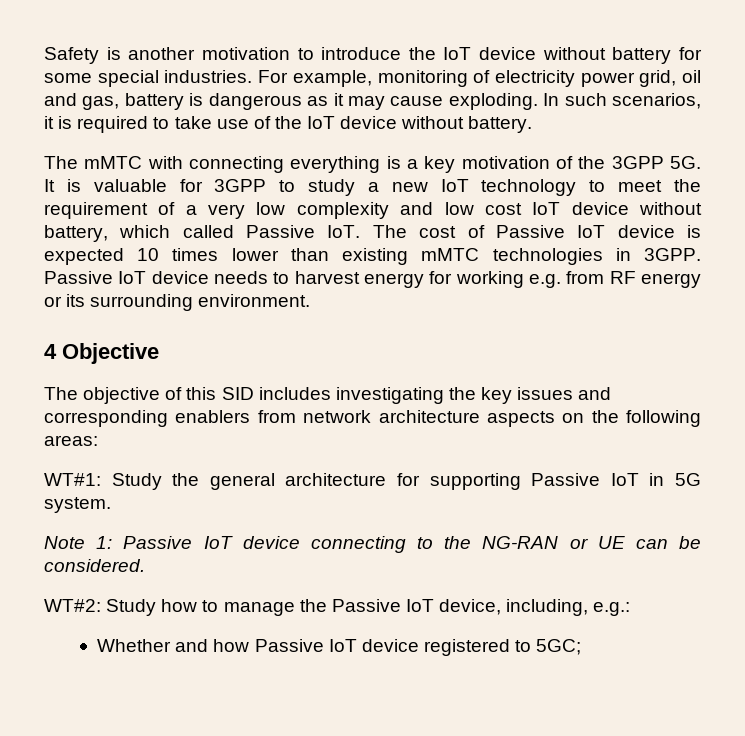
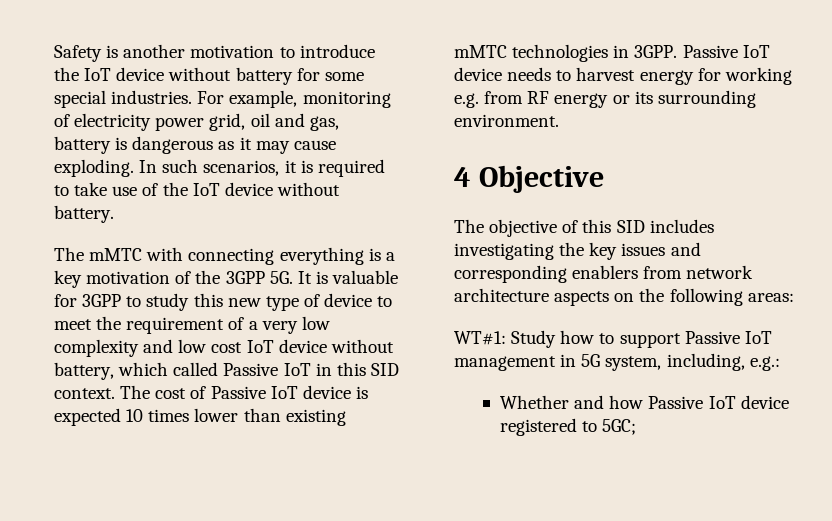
[367,179,577,196] a new IoT technology -> [193,293,373,311] this new type of device
[327,225,361,238] IoT. -> [283,362,399,376] [54,388,115,399] IoT in this SID context.
[172,473,639,490] the general architecture for supporting Passive IoT -> [560,330,772,348] [454,356,556,371] how to support Passive IoT management
[44,497,111,513] [44,536,701,553] [44,559,145,572] [44,599,502,616] system. // Note 1: Passive IoT device connecting to the NG-RAN or UE can be considered. // WT#2: Study how to manage the Passive IoT device, -> [605,356,662,371] system,

